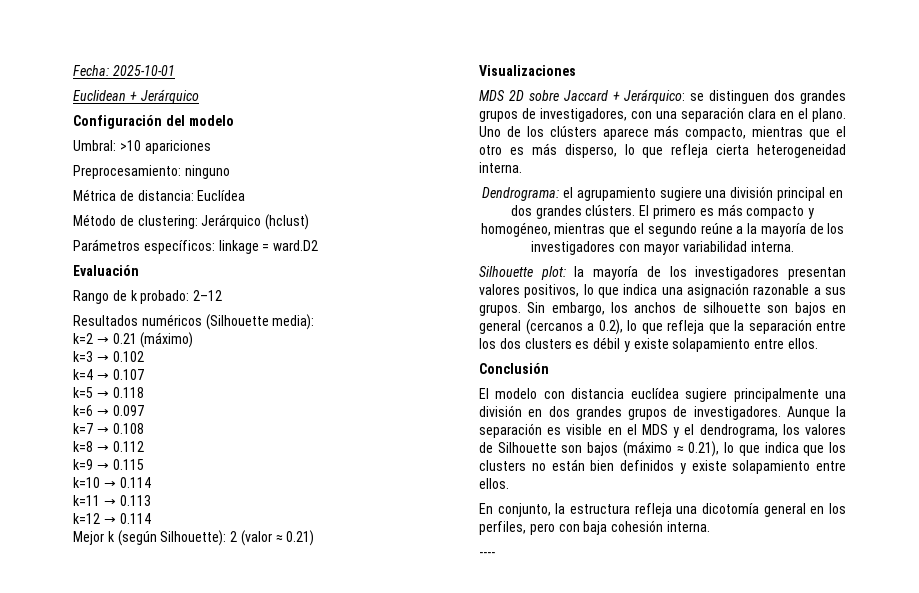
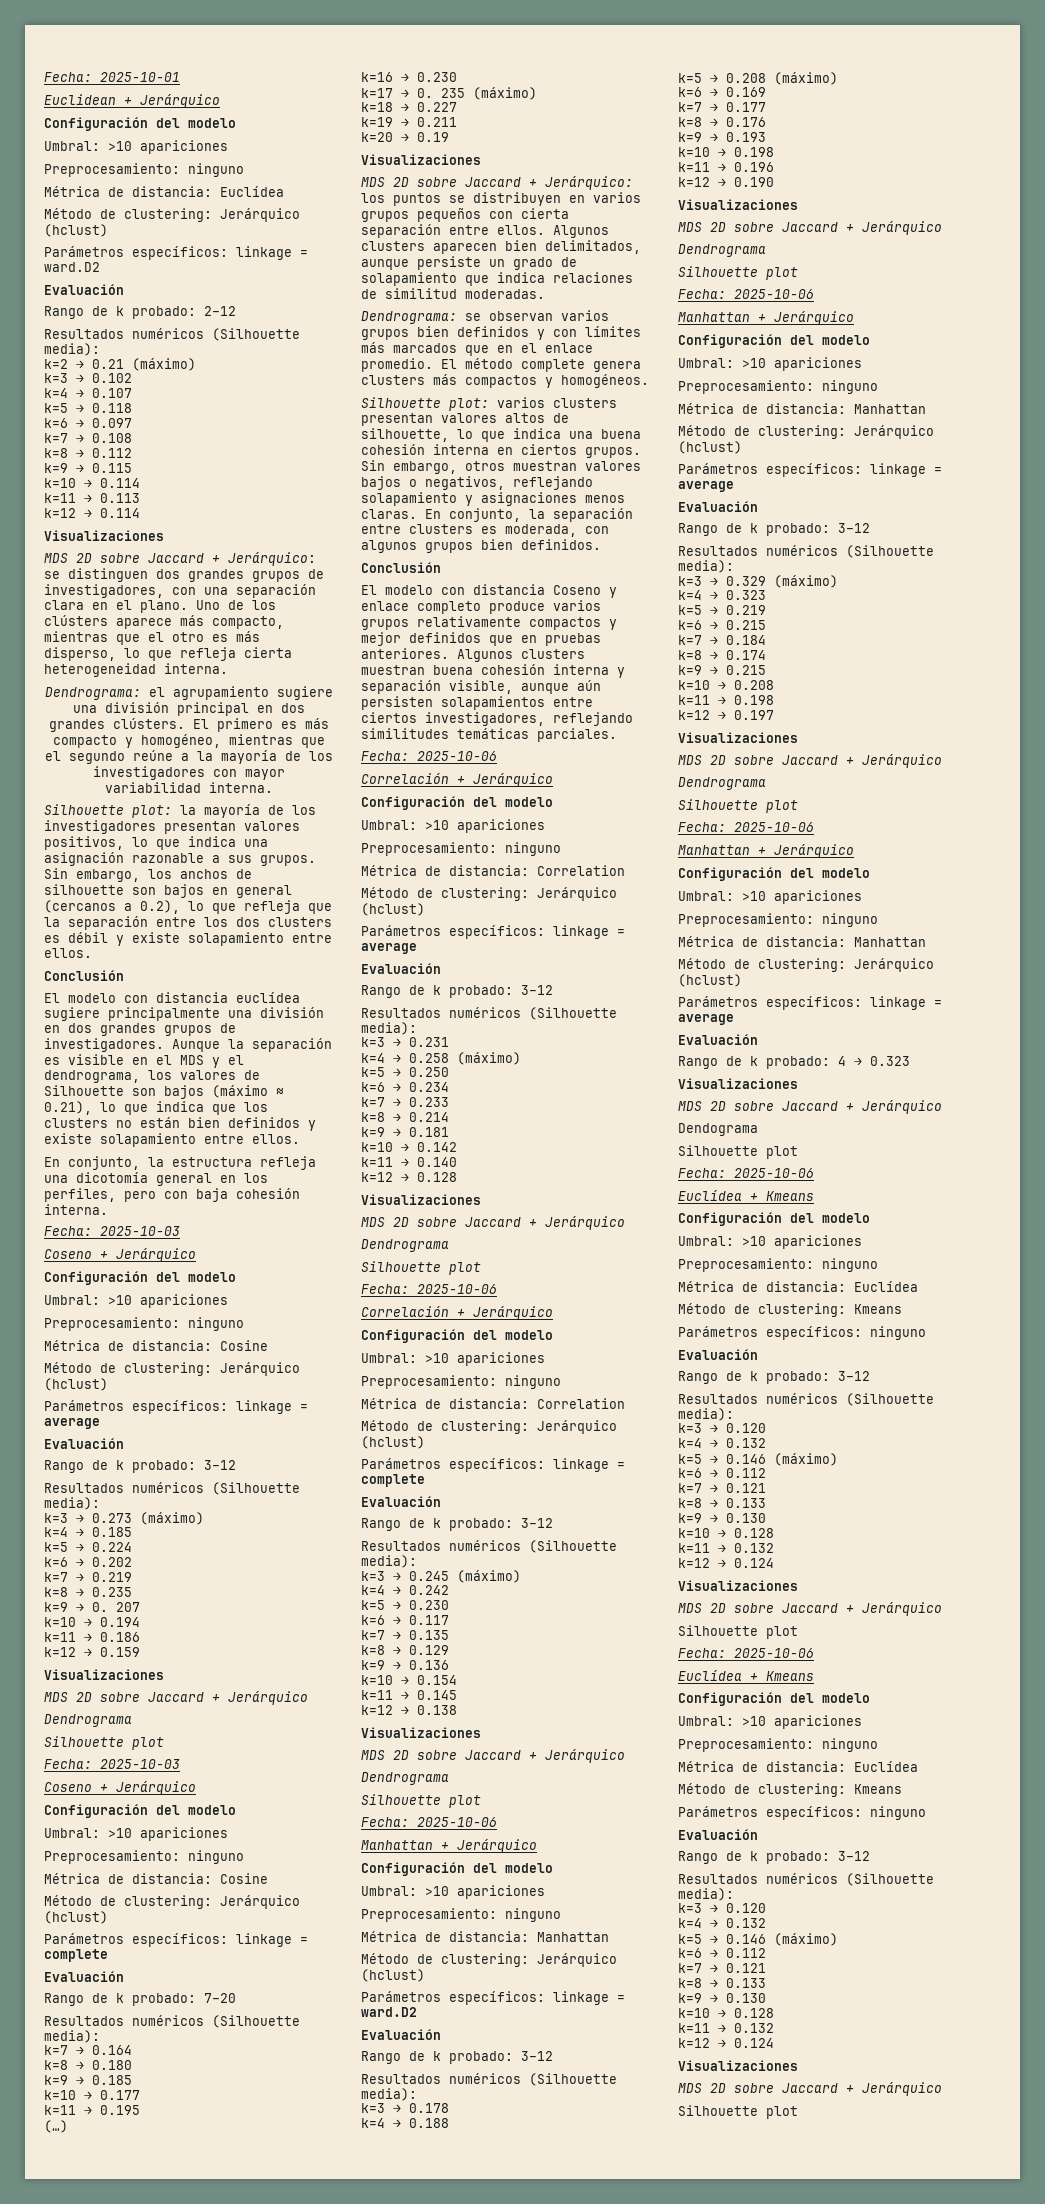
[73,530,315,546] // Mejor k (según Silhouette): 2 (valor ≈ 0.21) -> (140, 513) none
[479,552,495,557] ---- -> [44,1226,180,1236] [44,1248,196,1262] [44,1271,236,1285] [44,1294,228,1308] [44,1317,244,1331] [44,1340,268,1351] [44,1362,300,1376] [44,1378,108,1391] [44,1400,308,1414] [44,1418,100,1429] [44,1438,124,1449] [44,1460,236,1473] [44,1482,300,1495] [44,1497,100,1510] [44,1512,204,1525] [44,1527,132,1537] [44,1542,132,1552] [44,1557,132,1567] [44,1572,132,1582] [44,1587,132,1597] [44,1602,140,1612] [44,1617,140,1627] [44,1632,140,1642] [44,1647,140,1657] [44,1669,164,1680] [44,1691,308,1705] [44,1714,132,1727] [44,1736,164,1750] [44,1759,180,1769] [44,1781,196,1795] [44,1804,236,1818] [44,1827,228,1841] [44,1850,244,1864] [44,1873,268,1884] [44,1895,300,1909] [44,1911,108,1924] [44,1933,308,1947] [44,1949,108,1962] [44,1971,124,1982] [44,1993,236,2006] [44,2015,300,2028] [44,2030,100,2043] [44,2045,132,2055] [44,2060,132,2070] [44,2075,132,2085] [44,2090,140,2100] [44,2105,140,2115] [44,2120,68,2133] [361,72,457,82] [361,87,537,100] [361,102,457,112] [361,117,457,127] [361,132,449,142] [361,154,481,165] [361,176,633,190] [361,192,641,206] [361,208,569,222] [361,224,609,238] [361,240,641,254] [361,256,577,270] [361,272,633,286] [361,288,545,299] [361,310,609,324] [361,326,641,340] [361,342,593,356] [361,358,641,372] [361,374,649,388] [361,397,617,411] [361,413,569,426] [361,428,641,442] [361,444,641,458] [361,460,641,474] [361,476,593,490] [361,492,625,506] [361,508,633,522] [361,524,609,537] [361,539,601,553] [361,562,441,573] [361,584,617,598] [361,600,601,614] [361,616,617,630] [361,632,601,646] [361,648,585,662] [361,664,625,678] [361,680,601,694] [361,696,593,710] [361,712,633,726] [361,728,617,742] [361,751,497,761] [361,773,553,787] [361,796,553,810] [361,819,545,833] [361,842,561,856] [361,865,625,876] [361,887,617,901] [361,903,425,916] [361,925,625,939] [361,943,417,954] [361,963,441,974] [361,985,553,998] [361,1007,617,1020] [361,1022,417,1035] [361,1037,449,1047] [361,1052,521,1065] [361,1067,449,1077] [361,1082,449,1092] [361,1097,449,1107] [361,1112,449,1122] [361,1127,449,1137] [361,1142,457,1152] [361,1157,457,1167] [361,1172,457,1182] [361,1194,481,1205] [361,1216,625,1230] [361,1239,449,1252] [361,1261,481,1275] [361,1284,497,1294] [361,1306,553,1320] [361,1329,553,1343] [361,1352,545,1366] [361,1375,561,1389] [361,1398,625,1409] [361,1420,617,1434] [361,1436,425,1449] [361,1458,625,1472] [361,1474,425,1487] [361,1496,441,1507] [361,1518,553,1531] [361,1540,617,1553] [361,1555,417,1568] [361,1570,521,1583] [361,1585,449,1595] [361,1600,449,1610] [361,1615,449,1625] [361,1630,449,1640] [361,1645,449,1655] [361,1660,449,1670] [361,1675,457,1685] [361,1690,457,1700] [361,1705,457,1715] [361,1727,481,1738] [361,1749,625,1763] [361,1772,449,1785] [361,1794,481,1808] [361,1817,497,1827] [361,1839,537,1853] [361,1862,553,1876] [361,1885,545,1899] [361,1908,561,1922] [361,1931,609,1942] [361,1953,617,1967] [361,1969,425,1982] [361,1991,625,2005] [361,2007,417,2017] [361,2029,441,2040] [361,2051,553,2064] [361,2073,617,2086] [361,2088,417,2101] [361,2103,449,2113] [361,2118,449,2128] [678,72,838,85] [678,87,766,97] [678,102,766,112] [678,117,766,127] [678,132,766,142] [678,147,774,157] [678,162,774,172] [678,177,774,187] [678,199,798,210] [678,221,942,235] [678,244,766,257] [678,266,798,280] [678,289,814,299] [678,311,854,325] [678,334,870,348] [678,357,862,371] [678,380,878,394] [678,403,926,414] [678,425,934,439] [678,441,742,454] [678,463,942,477] [678,481,734,492] [678,501,758,512] [678,523,870,536] [678,545,934,558] [678,560,734,573] [678,575,838,588] [678,590,766,600] [678,605,766,615] [678,620,766,630] [678,635,766,645] [678,650,766,660] [678,665,766,675] [678,680,774,690] [678,695,774,705] [678,710,774,720] [678,732,798,743] [678,754,942,768] [678,777,766,790] [678,799,798,813] [678,822,814,832] [678,844,854,858] [678,867,870,881] [678,890,862,904] [678,913,878,927] [678,936,926,947] [678,958,934,972] [678,974,742,987] [678,996,942,1010] [678,1014,734,1025] [678,1034,758,1045] [678,1056,910,1069] [678,1078,798,1089] [678,1100,942,1114] [678,1123,758,1136] [678,1145,798,1159] [678,1168,814,1178] [678,1190,814,1201] [678,1212,870,1226] [678,1235,862,1249] [678,1258,878,1272] [678,1281,918,1292] [678,1303,902,1317] [678,1326,926,1340] [678,1349,758,1360] [678,1371,870,1384] [678,1393,934,1406] [678,1408,734,1421] [678,1423,766,1433] [678,1438,766,1448] [678,1453,838,1466] [678,1468,766,1478] [678,1483,766,1493] [678,1498,766,1508] [678,1513,766,1523] [678,1528,774,1538] [678,1543,774,1553] [678,1558,774,1568] [678,1580,798,1591] [678,1602,942,1616] [678,1625,798,1639] [678,1648,814,1658] [678,1670,814,1681] [678,1692,870,1706] [678,1715,862,1729] [678,1738,878,1752] [678,1761,918,1772] [678,1783,902,1797] [678,1806,926,1820] [678,1829,758,1840] [678,1851,870,1864] [678,1873,934,1886] [678,1888,734,1901] [678,1903,766,1913] [678,1918,766,1928] [678,1933,838,1946] [678,1948,766,1958] [678,1963,766,1973] [678,1978,766,1988] [678,1993,766,2003] [678,2008,774,2018] [678,2023,774,2033] [678,2038,774,2048] [678,2060,798,2071] [678,2082,942,2096] [678,2105,798,2119] Fecha: 2025-10-03 // Coseno + Jerárquico // Configuración del modelo // Umbral: >10 apariciones // Preprocesamiento: ninguno // Métrica de distancia: Cosine // Método de clustering: Jerárquico (hclust) // Parámetros específicos: linkage = average // Evaluación // Rango de k probado: 3–12 // Resultados numéricos (Silhouette media): // k=3 → 0.273 (máximo) // k=4 → 0.185 // k=5 → 0.224 // k=6 → 0.202 // k=7 → 0.219 // k=8 → 0.235 // k=9 → 0. 207 // k=10 → 0.194 // k=11 → 0.186 // k=12 → 0.159 // Visualizaciones // MDS 2D sobre Jaccard + Jerárquico // Dendrograma // Silhouette plot // Fecha: 2025-10-03 // Coseno + Jerárquico // Configuración del modelo // Umbral: >10 apariciones // Preprocesamiento: ninguno // Métrica de distancia: Cosine // Método de clustering: Jerárquico (hclust) // Parámetros específicos: linkage = complete // Evaluación // Rango de k probado: 7–20 // Resultados numéricos (Silhouette media): // k=7 → 0.164 // k=8 → 0.180 // k=9 → 0.185 // k=10 → 0.177 // k=11 → 0.195 // (…) // k=16 → 0.230 // k=17 → 0. 235 (máximo) // k=18 → 0.227 // k=19 → 0.211 // k=20 → 0.19 // Visualizaciones // MDS 2D sobre Jaccard + Jerárquico: los puntos se distribuyen en varios grupos pequeños con cierta separación entre ellos. Algunos clusters aparecen bien delimitados, aunque persiste un grado de solapamiento que indica relaciones de similitud moderadas. // Dendrograma: se observan varios grupos bien definidos y con límites más marcados que en el enlace promedio. El método complete genera clusters más compactos y homogéneos. // Silhouette plot: varios clusters presentan valores altos de silhouette, lo que indica una buena cohesión interna en ciertos grupos. Sin embargo, otros muestran valores bajos o negativos, reflejando solapamiento y asignaciones menos claras. En conjunto, la separación entre clusters es moderada, con algunos grupos bien definidos. // Conclusión // El modelo con distancia Coseno y enlace completo produce varios grupos relativamente compactos y mejor definidos que en pruebas anteriores. Algunos clusters muestran buena cohesión interna y separación visible, aunque aún persisten solapamientos entre ciertos investigadores, reflejando similitudes temáticas parciales. // Fecha: 2025-10-06 // Correlación + Jerárquico // Configuración del modelo // Umbral: >10 apariciones // Preprocesamiento: ninguno // Métrica de distancia: Correlation // Método de clustering: Jerárquico (hclust) // Parámetros específicos: linkage = average // Evaluación // Rango de k probado: 3–12 // Resultados numéricos (Silhouette media): // k=3 → 0.231 // k=4 → 0.258 (máximo) // k=5 → 0.250 // k=6 → 0.234 // k=7 → 0.233 // k=8 → 0.214 // k=9 → 0.181 // k=10 → 0.142 // k=11 → 0.140 // k=12 → 0.128 // Visualizaciones // MDS 2D sobre Jaccard + Jerárquico // Dendrograma // Silhouette plot // Fecha: 2025-10-06 // Correlación + Jerárquico // Configuración del modelo // Umbral: >10 apariciones // Preprocesamiento: ninguno // Métrica de distancia: Correlation // Método de clustering: Jerárquico (hclust) // Parámetros específicos: linkage = complete // Evaluación // Rango de k probado: 3–12 // Resultados numéricos (Silhouette media): // k=3 → 0.245 (máximo) // k=4 → 0.242 // k=5 → 0.230 // k=6 → 0.117 // k=7 → 0.135 // k=8 → 0.129 // k=9 → 0.136 // k=10 → 0.154 // k=11 → 0.145 // k=12 → 0.138 // Visualizaciones // MDS 2D sobre Jaccard + Jerárquico // Dendrograma // Silhouette plot // Fecha: 2025-10-06 // Manhattan + Jerárquico // Configuración del modelo // Umbral: >10 apariciones // Preprocesamiento: ninguno // Métrica de distancia: Manhattan // Método de clustering: Jerárquico (hclust) // Parámetros específicos: linkage = ward.D2 // Evaluación // Rango de k probado: 3–12 // Resultados numéricos (Silhouette media): // k=3 → 0.178 // k=4 → 0.188 // k=5 → 0.208 (máximo) // k=6 → 0.169 // k=7 → 0.177 // k=8 → 0.176 // k=9 → 0.193 // k=10 → 0.198 // k=11 → 0.196 // k=12 → 0.190 // Visualizaciones // MDS 2D sobre Jaccard + Jerárquico // Dendrograma // Silhouette plot // Fecha: 2025-10-06 // Manhattan + Jerárquico // Configuración del modelo // Umbral: >10 apariciones // Preprocesamiento: ninguno // Métrica de distancia: Manhattan // Método de clustering: Jerárquico (hclust) // Parámetros específicos: linkage = average // Evaluación // Rango de k probado: 3–12 // Resultados numéricos (Silhouette media): // k=3 → 0.329 (máximo) // k=4 → 0.323 // k=5 → 0.219 // k=6 → 0.215 // k=7 → 0.184 // k=8 → 0.174 // k=9 → 0.215 // k=10 → 0.208 // k=11 → 0.198 // k=12 → 0.197 // Visualizaciones // MDS 2D sobre Jaccard + Jerárquico // Dendrograma // Silhouette plot // Fecha: 2025-10-06 // Manhattan + Jerárquico // Configuración del modelo // Umbral: >10 apariciones // Preprocesamiento: ninguno // Métrica de distancia: Manhattan // Método de clustering: Jerárquico (hclust) // Parámetros específicos: linkage = average // Evaluación // Rango de k probado: 4 → 0.323 // Visualizaciones // MDS 2D sobre Jaccard + Jerárquico // Dendograma // Silhouette plot // Fecha: 2025-10-06 // Euclídea + Kmeans // Configuración del modelo // Umbral: >10 apariciones // Preprocesamiento: ninguno // Métrica de distancia: Euclídea // Método de clustering: Kmeans // Parámetros específicos: ninguno // Evaluación // Rango de k probado: 3–12 // Resultados numéricos (Silhouette media): // k=3 → 0.120 // k=4 → 0.132 // k=5 → 0.146 (máximo) // k=6 → 0.112 // k=7 → 0.121 // k=8 → 0.133 // k=9 → 0.130 // k=10 → 0.128 // k=11 → 0.132 // k=12 → 0.124 // Visualizaciones // MDS 2D sobre Jaccard + Jerárquico // Silhouette plot // Fecha: 2025-10-06 // Euclídea + Kmeans // Configuración del modelo // Umbral: >10 apariciones // Preprocesamiento: ninguno // Métrica de distancia: Euclídea // Método de clustering: Kmeans // Parámetros específicos: ninguno // Evaluación // Rango de k probado: 3–12 // Resultados numéricos (Silhouette media): // k=3 → 0.120 // k=4 → 0.132 // k=5 → 0.146 (máximo) // k=6 → 0.112 // k=7 → 0.121 // k=8 → 0.133 // k=9 → 0.130 // k=10 → 0.128 // k=11 → 0.132 // k=12 → 0.124 // Visualizaciones // MDS 2D sobre Jaccard + Jerárquico // Silhouette plot

